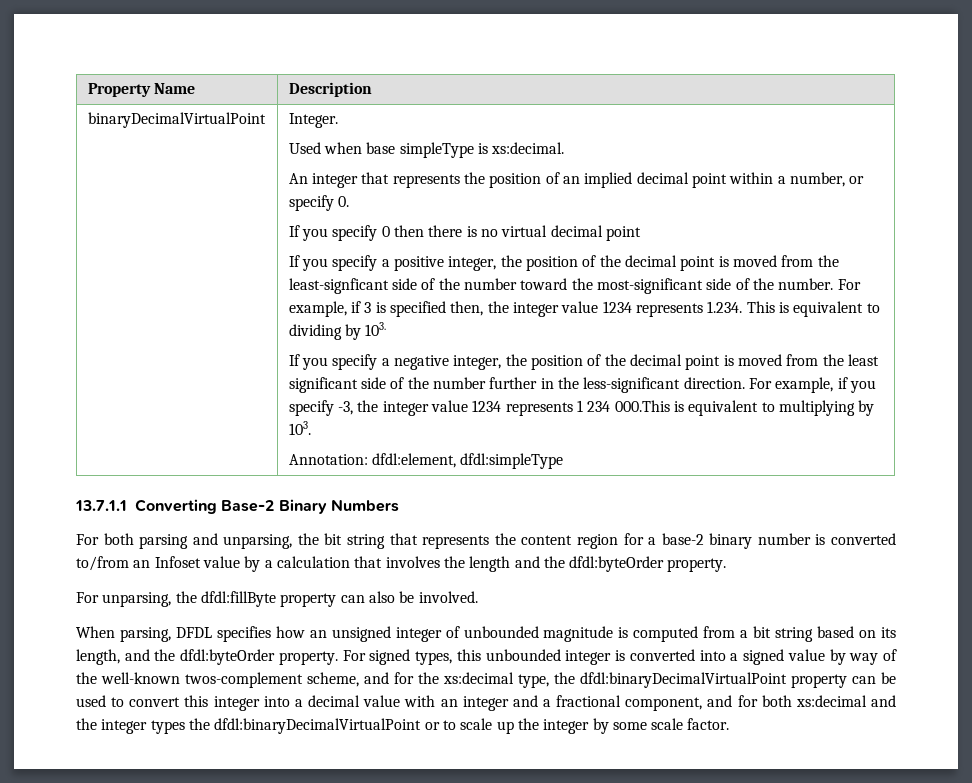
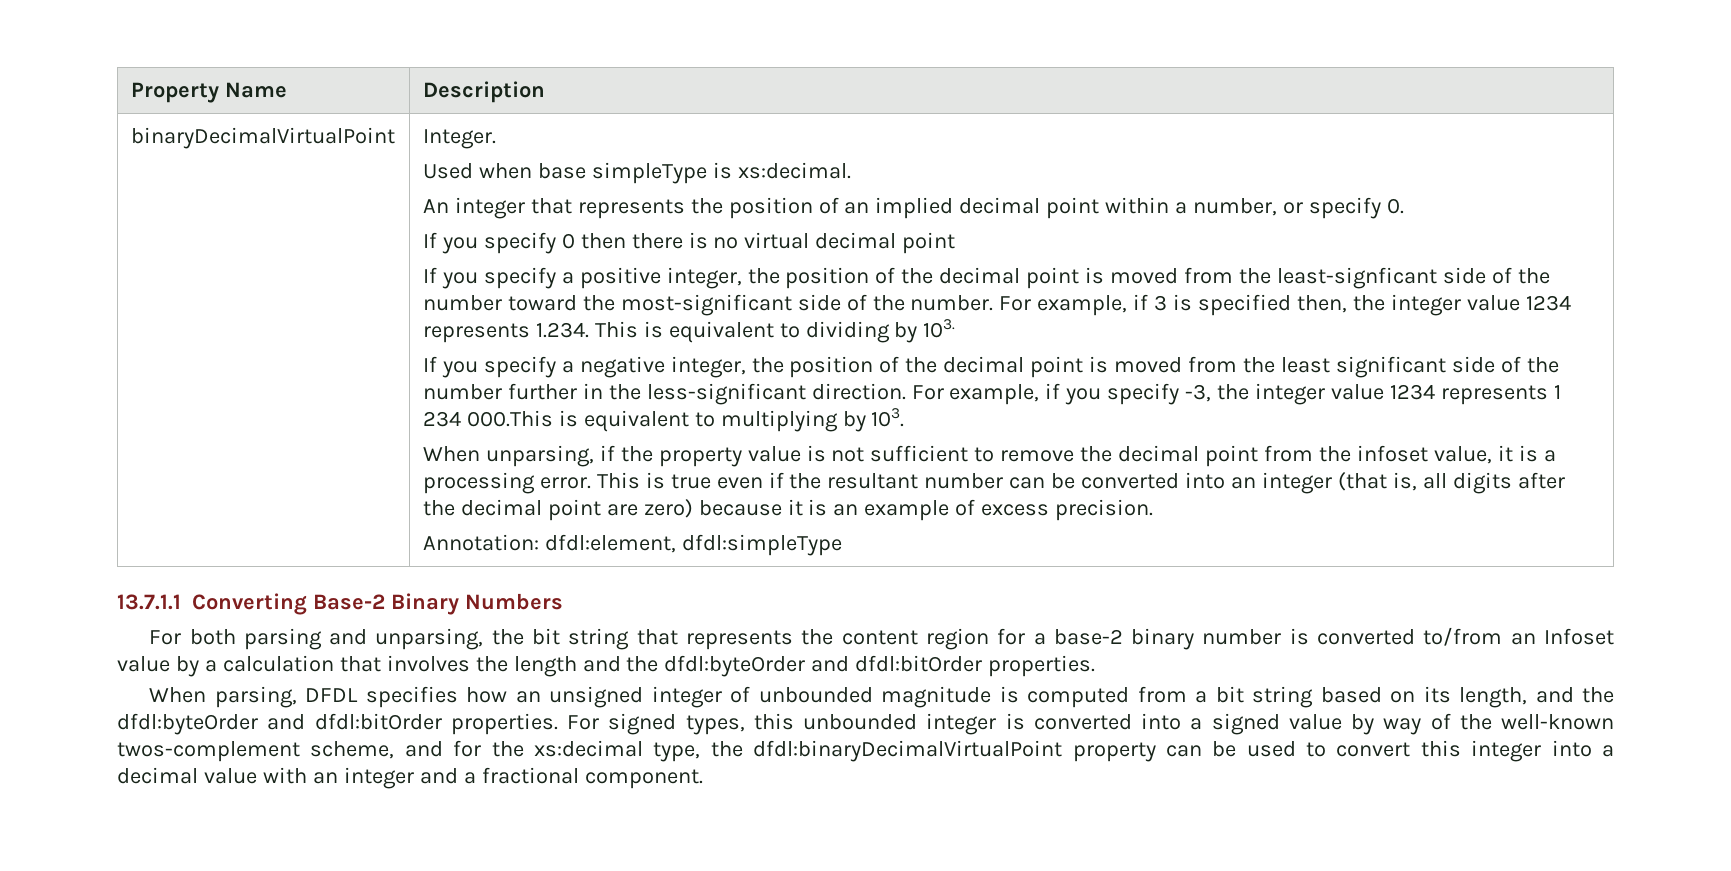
(311, 428) none -> [422,445,1556,467] [422,472,1565,494] [422,499,1154,521] // When unparsing, if the property value is not sufficient to remove the decimal point from the infoset value, it is a processing error. This is true even if the resultant number can be converted into an integer (that is, all digits after the decimal point are zero) because it is an example of excess precision.
[667,558,727,572] [76,591,478,607] property. // For unparsing, the dfdl:fillByte property can also be involved. -> [811,655,1096,677] and dfdl:bitOrder properties.
[278,651,338,665] property. -> [267,713,558,735] and dfdl:bitOrder properties.
[625,695,896,711] [76,718,730,734] component, and for both xs:decimal and the integer types the dfdl:binaryDecimalVirtualPoint or to scale up the integer by some scale factor. -> [584,769,703,789] component.

